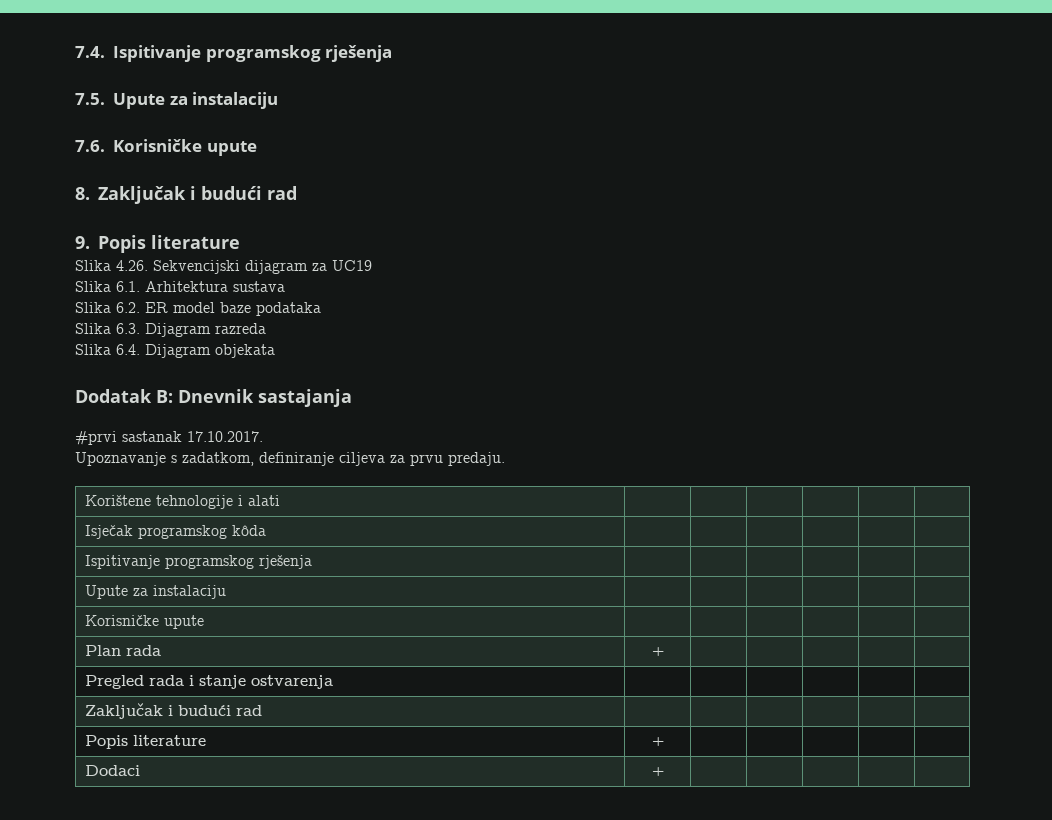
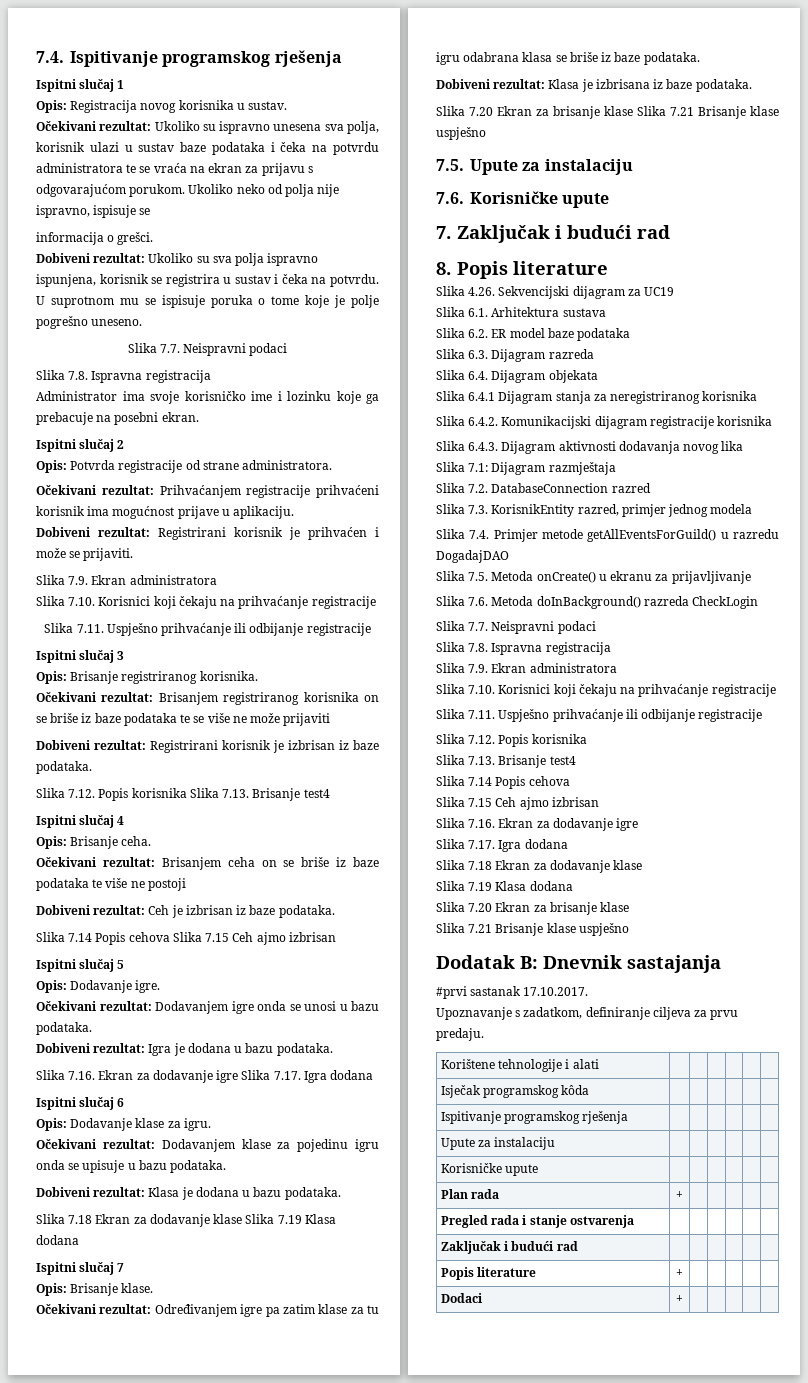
(393, 53) none -> [36,79,125,92] [36,100,288,113] [36,121,379,134] [36,142,379,155] [36,163,313,176] [36,184,340,197] [36,205,151,218] [36,232,154,245] [36,253,319,266] [36,274,379,287] [36,295,379,308] [36,316,143,329] [127,343,288,356] [36,370,211,383] [36,391,379,404] [36,412,199,425] [36,439,125,452] [36,460,333,473] [36,485,379,498] [36,506,295,519] [36,527,379,540] [36,548,134,561] [36,575,217,585] [36,596,376,609] [44,623,371,636] [36,650,125,663] [36,671,258,684] [36,692,379,705] [36,713,331,726] [36,740,379,753] [36,761,92,774] [36,788,330,801] [36,815,125,828] [36,836,152,849] [36,857,379,870] [36,878,186,891] [36,905,335,918] [36,932,336,945] [36,959,125,972] [36,980,161,993] [36,1001,379,1014] [36,1022,92,1035] [36,1043,333,1056] [36,1070,374,1083] [36,1097,125,1110] [36,1118,211,1131] [36,1139,379,1152] [36,1160,227,1173] [36,1187,341,1200] [36,1214,336,1227] [36,1235,79,1245] [36,1262,125,1275] [36,1283,154,1296] [36,1304,379,1317] [436,52,700,65] [436,79,752,92] [436,106,779,119] [436,127,486,140] // Ispitni slučaj 1 // Opis: Registracija novog korisnika u sustav. // Očekivani rezultat: Ukoliko su ispravno unesena sva polja, korisnik ulazi u sustav baze podataka i čeka na potvrdu administratora te se vraća na ekran za prijavu s odgovarajućom porukom. Ukoliko neko od polja nije ispravno, ispisuje se // informacija o grešci. // Dobiveni rezultat: Ukoliko su sva polja ispravno ispunjena, korisnik se registrira u sustav i čeka na potvrdu. U suprotnom mu se ispisuje poruka o tome koje je polje pogrešno uneseno. // Slika 7.7. Neispravni podaci // Slika 7.8. Ispravna registracija // Administrator ima svoje korisničko ime i lozinku koje ga prebacuje na posebni ekran. // Ispitni slučaj 2 // Opis: Potvrda registracije od strane administratora. // Očekivani rezultat: Prihvaćanjem registracije prihvaćeni korisnik ima mogućnost prijave u aplikaciju. // Dobiveni rezultat: Registrirani korisnik je prihvaćen i može se prijaviti. // Slika 7.9. Ekran administratora // Slika 7.10. Korisnici koji čekaju na prihvaćanje registracije // Slika 7.11. Uspješno prihvaćanje ili odbijanje registracije // Ispitni slučaj 3 // Opis: Brisanje registriranog korisnika. // Očekivani rezultat: Brisanjem registriranog korisnika on se briše iz baze podataka te se više ne može prijaviti // Dobiveni rezultat: Registrirani korisnik je izbrisan iz baze podataka. // Slika 7.12. Popis korisnika Slika 7.13. Brisanje test4 // Ispitni slučaj 4 // Opis: Brisanje ceha. // Očekivani rezultat: Brisanjem ceha on se briše iz baze podataka te više ne postoji // Dobiveni rezultat: Ceh je izbrisan iz baze podataka. // Slika 7.14 Popis cehova Slika 7.15 Ceh ajmo izbrisan // Ispitni slučaj 5 // Opis: Dodavanje igre. // Očekivani rezultat: Dodavanjem igre onda se unosi u bazu podataka. // Dobiveni rezultat: Igra je dodana u bazu podataka. // Slika 7.16. Ekran za dodavanje igre Slika 7.17. Igra dodana // Ispitni slučaj 6 // Opis: Dodavanje klase za igru. // Očekivani rezultat: Dodavanjem klase za pojedinu igru onda se upisuje u bazu podataka. // Dobiveni rezultat: Klasa je dodana u bazu podataka. // Slika 7.18 Ekran za dodavanje klase Slika 7.19 Klasa dodana // Ispitni slučaj 7 // Opis: Brisanje klase. // Očekivani rezultat: Određivanjem igre pa zatim klase za tu igru odabrana klasa se briše iz baze podataka. // Dobiveni rezultat: Klasa je izbrisana iz baze podataka. // Slika 7.20 Ekran za brisanje klase Slika 7.21 Brisanje klase uspješno
[75,187,90,200] 8. -> [436,226,451,239] 7.
[75,236,90,249] 9. -> [436,262,451,275] 8.
(275, 351) none -> [436,391,758,404] [436,416,773,429] [436,441,744,454] [436,462,616,475] [436,483,651,493] [436,504,753,517] [436,529,779,542] [436,550,509,563] [436,571,751,584] [436,596,759,609] [436,621,596,634] [436,642,611,655] [436,663,617,673] [436,684,776,697] [436,709,763,722] [436,734,587,747] [436,755,576,768] [436,776,570,789] [436,797,599,810] [436,818,639,831] [436,839,568,852] [436,860,643,873] [436,881,573,891] [436,902,630,915] [436,923,629,936] // Slika 6.4.1 Dijagram stanja za neregistriranog korisnika // Slika 6.4.2. Komunikacijski dijagram registracije korisnika // Slika 6.4.3. Dijagram aktivnosti dodavanja novog lika // Slika 7.1: Dijagram razmještaja // Slika 7.2. DatabaseConnection razred // Slika 7.3. KorisnikEntity razred, primjer jednog modela // Slika 7.4. Primjer metode getAllEventsForGuild() u razredu DogadajDAO // Slika 7.5. Metoda onCreate() u ekranu za prijavljivanje // Slika 7.6. Metoda doInBackground() razreda CheckLogin // Slika 7.7. Neispravni podaci // Slika 7.8. Ispravna registracija // Slika 7.9. Ekran administratora // Slika 7.10. Korisnici koji čekaju na prihvaćanje registracije // Slika 7.11. Uspješno prihvaćanje ili odbijanje registracije // Slika 7.12. Popis korisnika // Slika 7.13. Brisanje test4 // Slika 7.14 Popis cehova // Slika 7.15 Ceh ajmo izbrisan // Slika 7.16. Ekran za dodavanje igre // Slika 7.17. Igra dodana // Slika 7.18 Ekran za dodavanje klase // Slika 7.19 Klasa dodana // Slika 7.20 Ekran za brisanje klase // Slika 7.21 Brisanje klase uspješno

